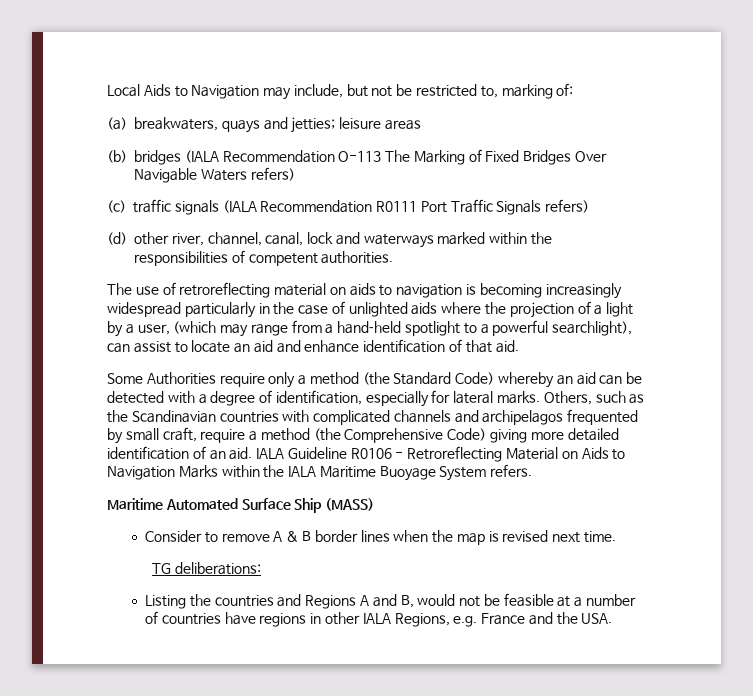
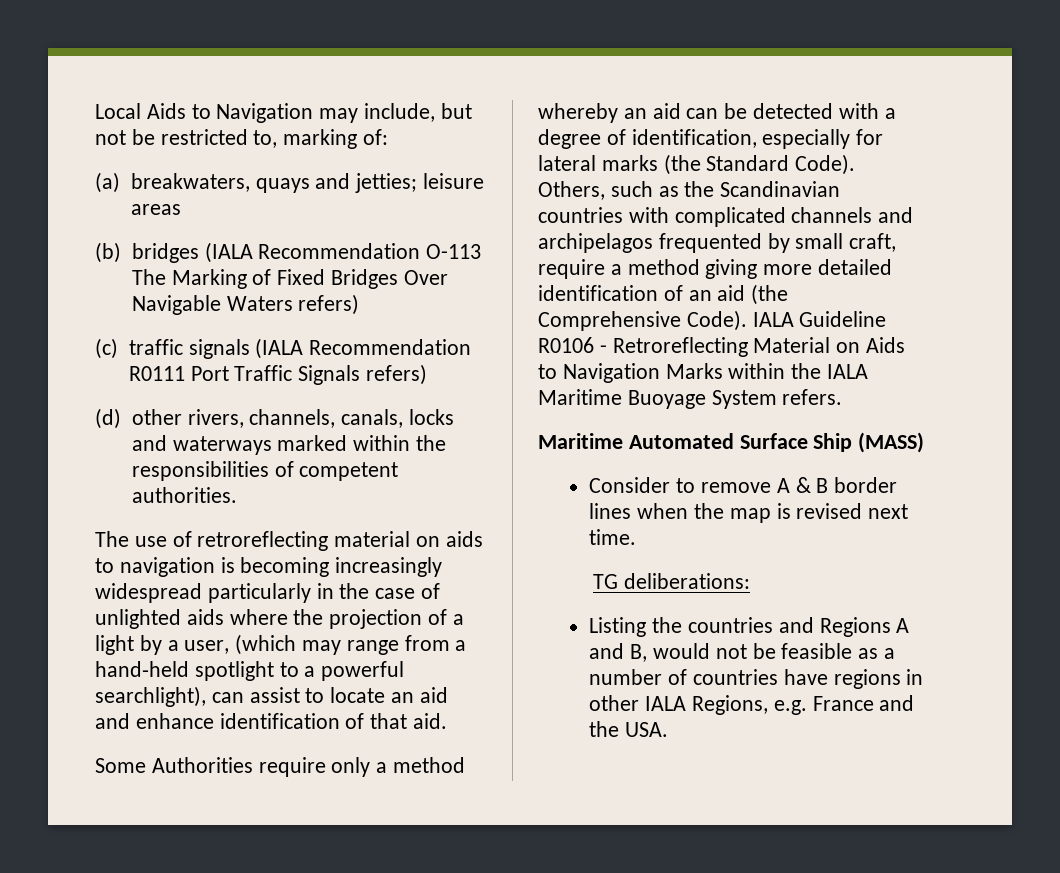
[171,232,334,246] river, channel, canal, lock -> [187,409,454,428] rivers, channels, canals, locks
[362,372,495,385] (the Standard Code) -> (466, 765) none
[497,391,541,404] marks. -> [601,154,856,175] marks (the Standard Code).
[313,428,487,443] (the Comprehensive Code) -> (700, 267) none
[229,447,253,460] aid. -> [717,284,789,305] [538,310,747,331] aid (the Comprehensive Code).
[557,596,571,607] at -> [858,648,879,659] as

